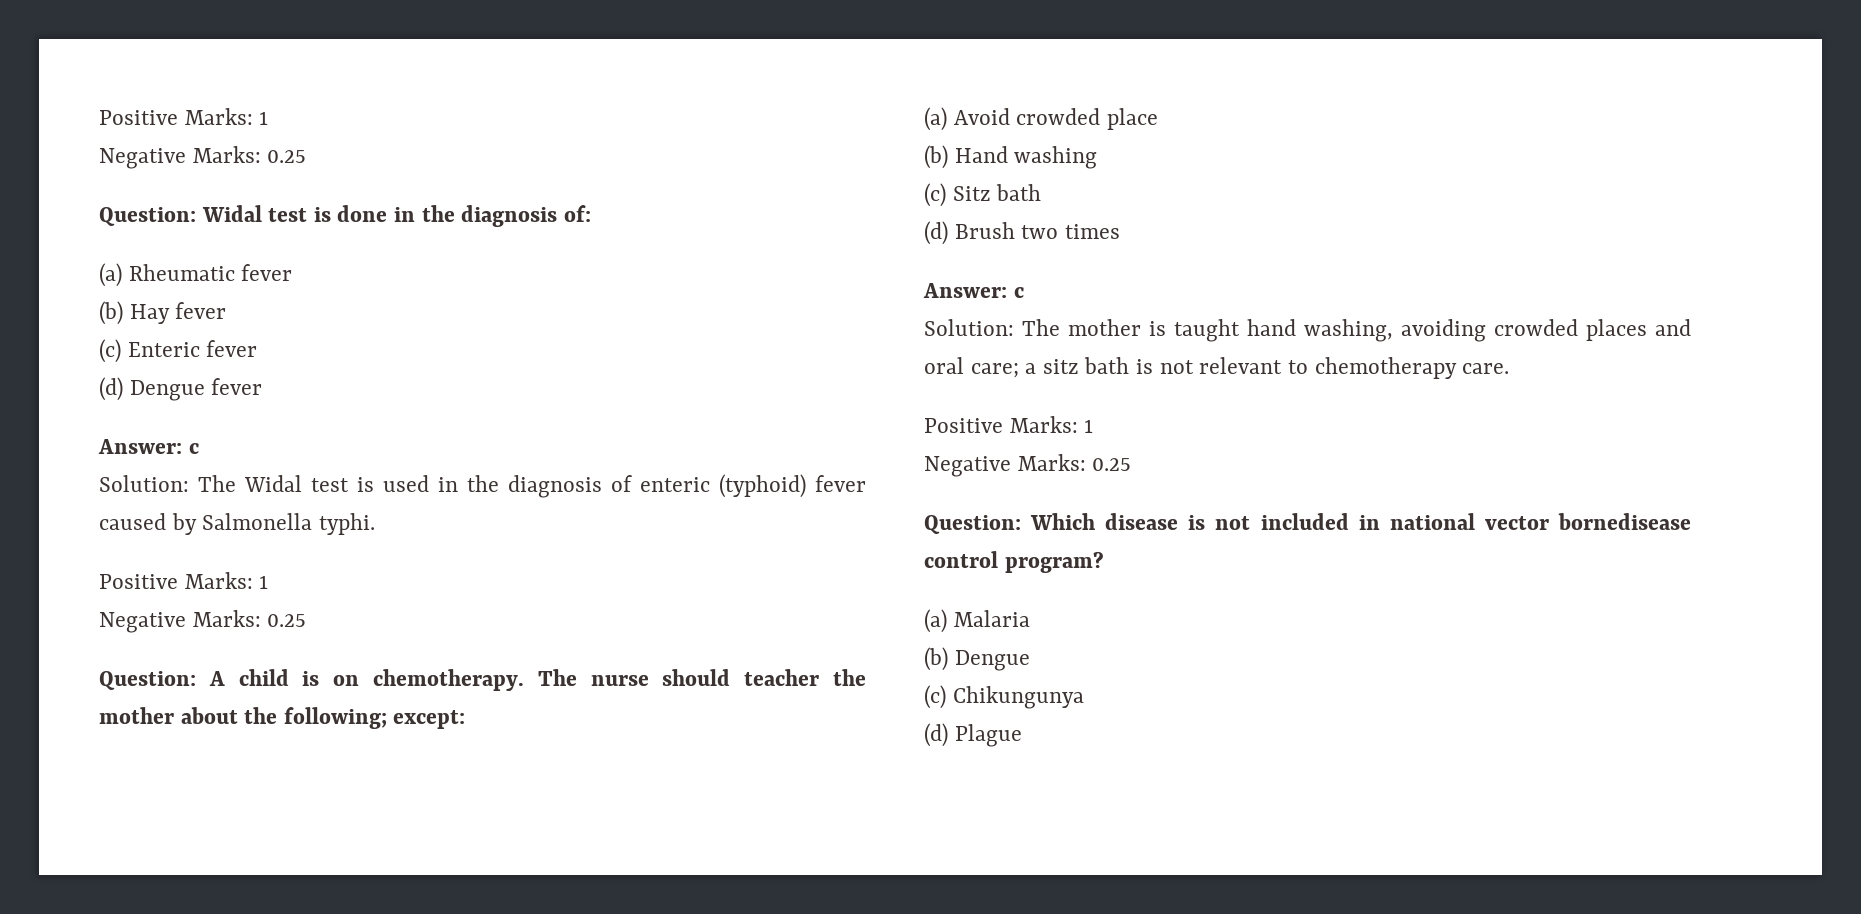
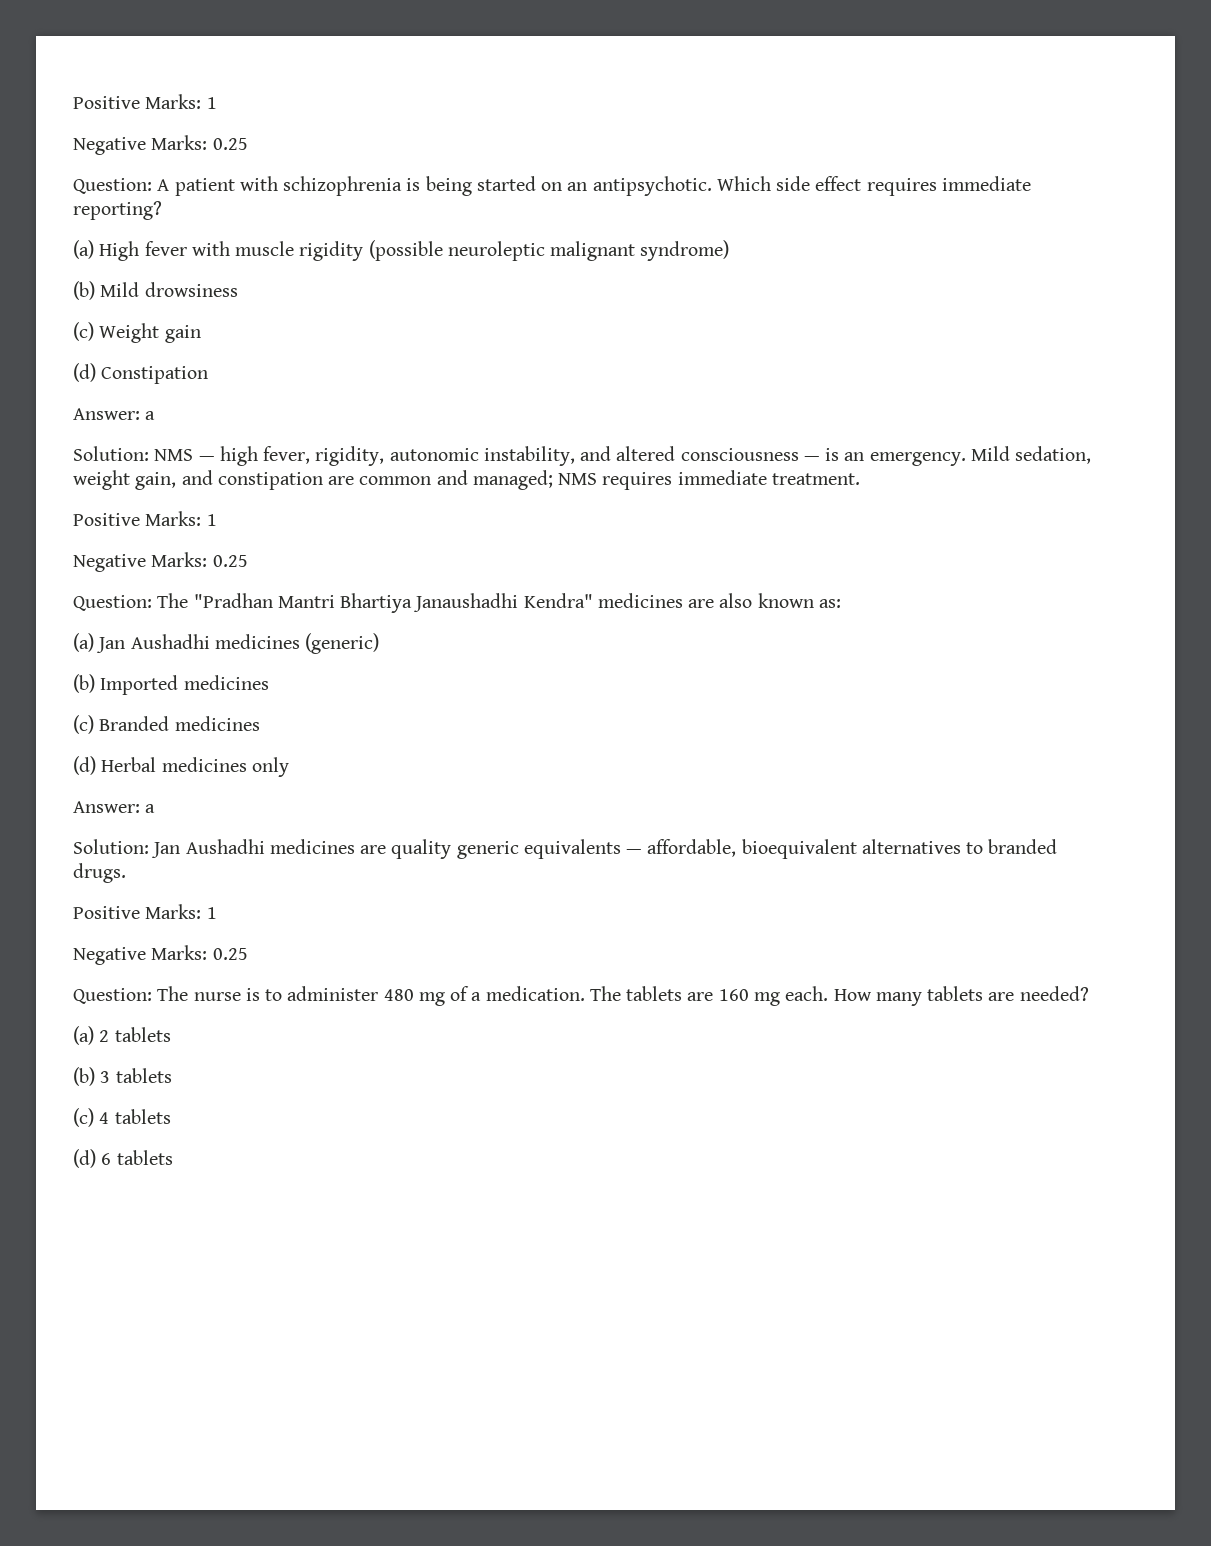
[99,108,269,125] [99,146,307,169] [99,205,591,227] [99,263,293,287] [99,301,227,325] [99,339,258,363] [99,377,263,401] [98,439,199,454] [99,474,866,498] [99,513,375,535] [99,572,269,589] [99,610,307,633] [99,669,866,691] [99,707,466,729] [924,107,1158,131] [924,145,1098,169] [924,183,1042,207] [924,221,1120,245] [923,283,1024,298] [924,319,1691,342] [924,357,1510,379] [924,416,1094,433] [924,454,1132,477] [924,513,1691,534] [924,551,1104,573] [924,609,1030,633] [924,647,1030,671] [924,685,1084,709] [924,723,1022,747] Positive Marks: 1 // Negative Marks: 0.25 // Question: Widal test is done in the diagnosis of: // (a) Rheumatic fever // (b) Hay fever // (c) Enteric fever // (d) Dengue fever // Answer: c // Solution: The Widal test is used in the diagnosis of enteric (typhoid) fever caused by Salmonella typhi. // Positive Marks: 1 // Negative Marks: 0.25 // Question: A child is on chemotherapy. The nurse should teacher the mother about the following; except: // (a) Avoid crowded place // (b) Hand washing // (c) Sitz bath // (d) Brush two times // Answer: c // Solution: The mother is taught hand washing, avoiding crowded places and oral care; a sitz bath is not relevant to chemotherapy care. // Positive Marks: 1 // Negative Marks: 0.25 // Question: Which disease is not included in national vector bornedisease control program? // (a) Malaria // (b) Dengue // (c) Chikungunya // (d) Plague -> [73,94,217,109] [73,135,248,155] [73,176,1031,196] [73,201,162,220] [73,240,730,261] [73,281,238,300] [73,322,201,343] [73,363,209,384] [73,408,156,420] [73,446,1092,466] [73,470,860,490] [73,511,217,526] [73,552,248,572] [73,593,841,613] [73,633,380,654] [73,674,269,695] [73,715,260,734] [73,756,289,777] [73,801,156,813] [73,839,1058,859] [73,863,126,883] [73,904,217,919] [73,945,248,965] [73,986,1089,1006] [73,1026,171,1045] [73,1067,172,1086] [73,1108,171,1127] [73,1149,173,1168] Positive Marks: 1 // Negative Marks: 0.25 // Question: A patient with schizophrenia is being started on an antipsychotic. Which side effect requires immediate reporting? // (a) High fever with muscle rigidity (possible neuroleptic malignant syndrome) // (b) Mild drowsiness // (c) Weight gain // (d) Constipation // Answer: a // Solution: NMS — high fever, rigidity, autonomic instability, and altered consciousness — is an emergency. Mild sedation, weight gain, and constipation are common and managed; NMS requires immediate treatment. // Positive Marks: 1 // Negative Marks: 0.25 // Question: The "Pradhan Mantri Bhartiya Janaushadhi Kendra" medicines are also known as: // (a) Jan Aushadhi medicines (generic) // (b) Imported medicines // (c) Branded medicines // (d) Herbal medicines only // Answer: a // Solution: Jan Aushadhi medicines are quality generic equivalents — affordable, bioequivalent alternatives to branded drugs. // Positive Marks: 1 // Negative Marks: 0.25 // Question: The nurse is to administer 480 mg of a medication. The tablets are 160 mg each. How many tablets are needed? // (a) 2 tablets // (b) 3 tablets // (c) 4 tablets // (d) 6 tablets

